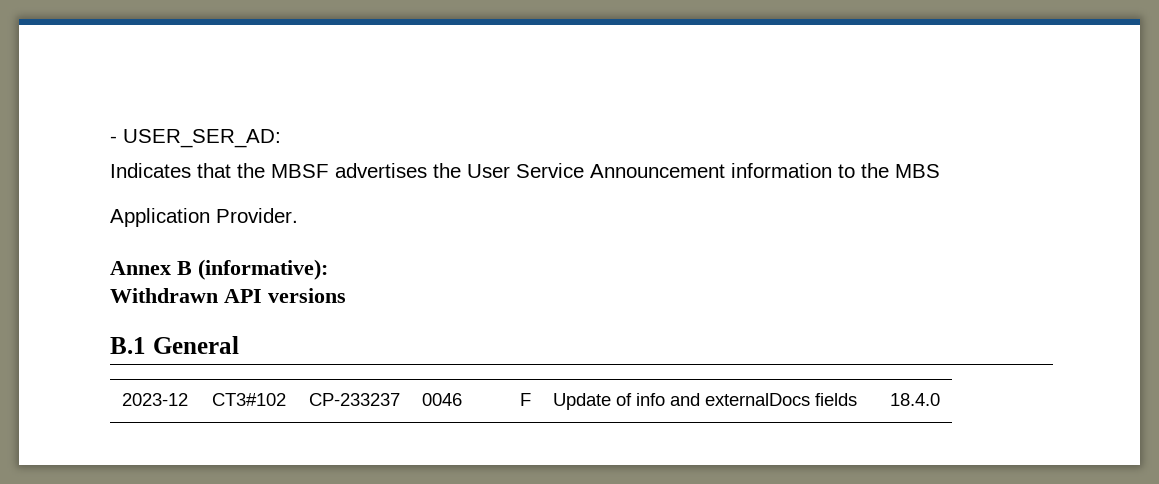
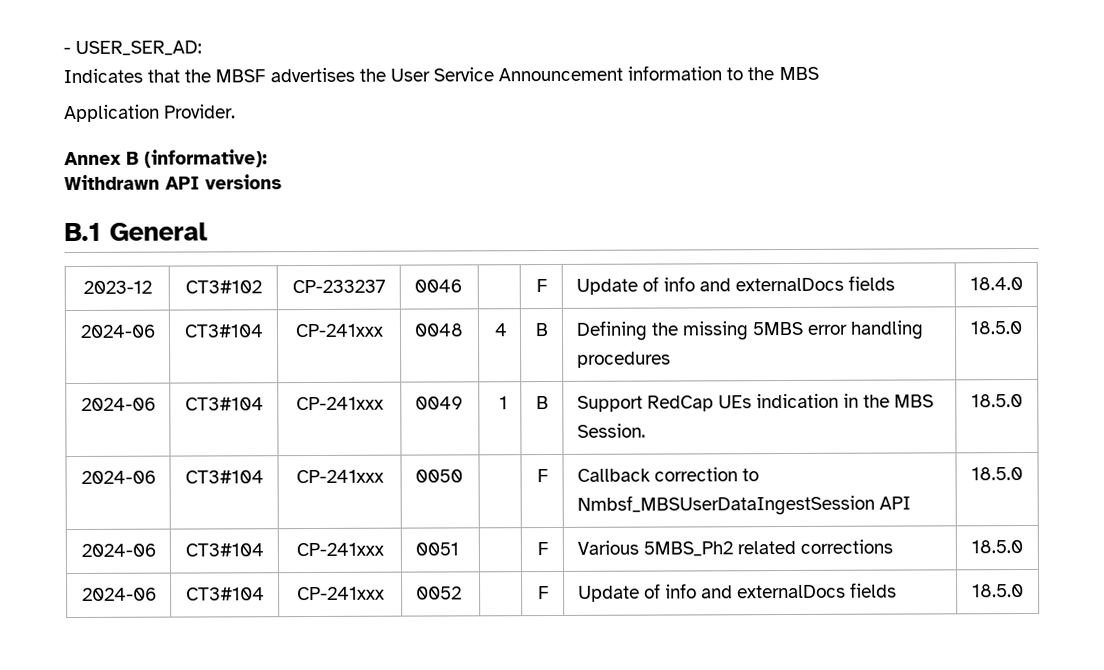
(940, 399) none -> [79,324,156,338] [183,324,264,338] [294,323,384,338] [413,323,464,337] [493,323,508,337] [534,323,549,337] [575,320,925,341] [576,351,671,368] [970,321,1023,335] [80,397,156,411] [184,397,264,411] [295,396,384,411] [414,396,463,410] [498,396,508,410] [535,396,549,410] [576,393,935,412] [576,423,646,438] [971,394,1023,408] [80,470,156,484] [184,470,264,484] [295,469,384,484] [414,469,463,483] [536,469,548,483] [576,467,759,482] [576,494,911,516] [971,467,1023,481] [80,543,156,557] [184,543,264,557] [295,542,384,557] [414,542,459,556] [536,542,548,556] [576,539,893,557] [971,540,1023,554] [81,587,157,601] [185,587,265,601] [296,586,385,601] [415,586,462,600] [537,586,549,600] [577,582,898,602] [972,584,1024,598] // 2024-06 | CT3#104 | CP-241xxx | 0048 | 4 | B | Defining the missing 5MBS error handling procedures | 18.5.0 // 2024-06 | CT3#104 | CP-241xxx | 0049 | 1 | B | Support RedCap UEs indication in the MBS Session. | 18.5.0 // 2024-06 | CT3#104 | CP-241xxx | 0050 | | F | Callback correction to Nmbsf_MBSUserDataIngestSession API | 18.5.0 // 2024-06 | CT3#104 | CP-241xxx | 0051 | | F | Various 5MBS_Ph2 related corrections | 18.5.0 // 2024-06 | CT3#104 | CP-241xxx | 0052 | | F | Update of info and externalDocs fields | 18.5.0

